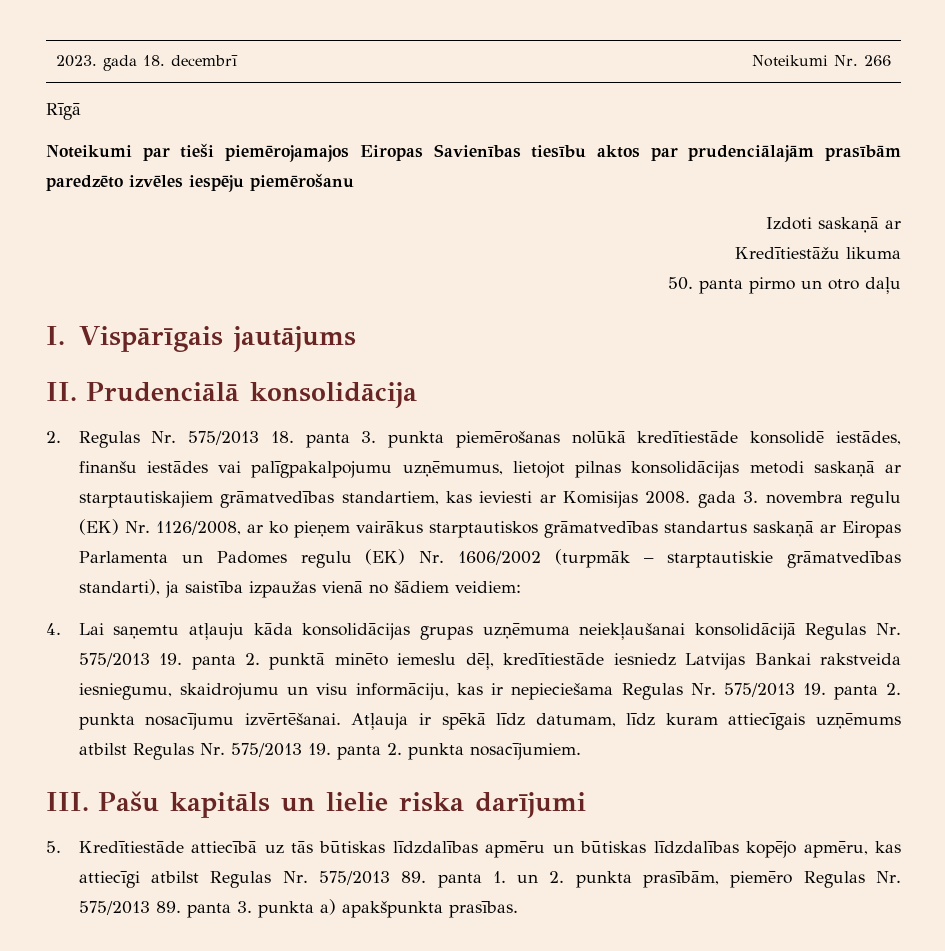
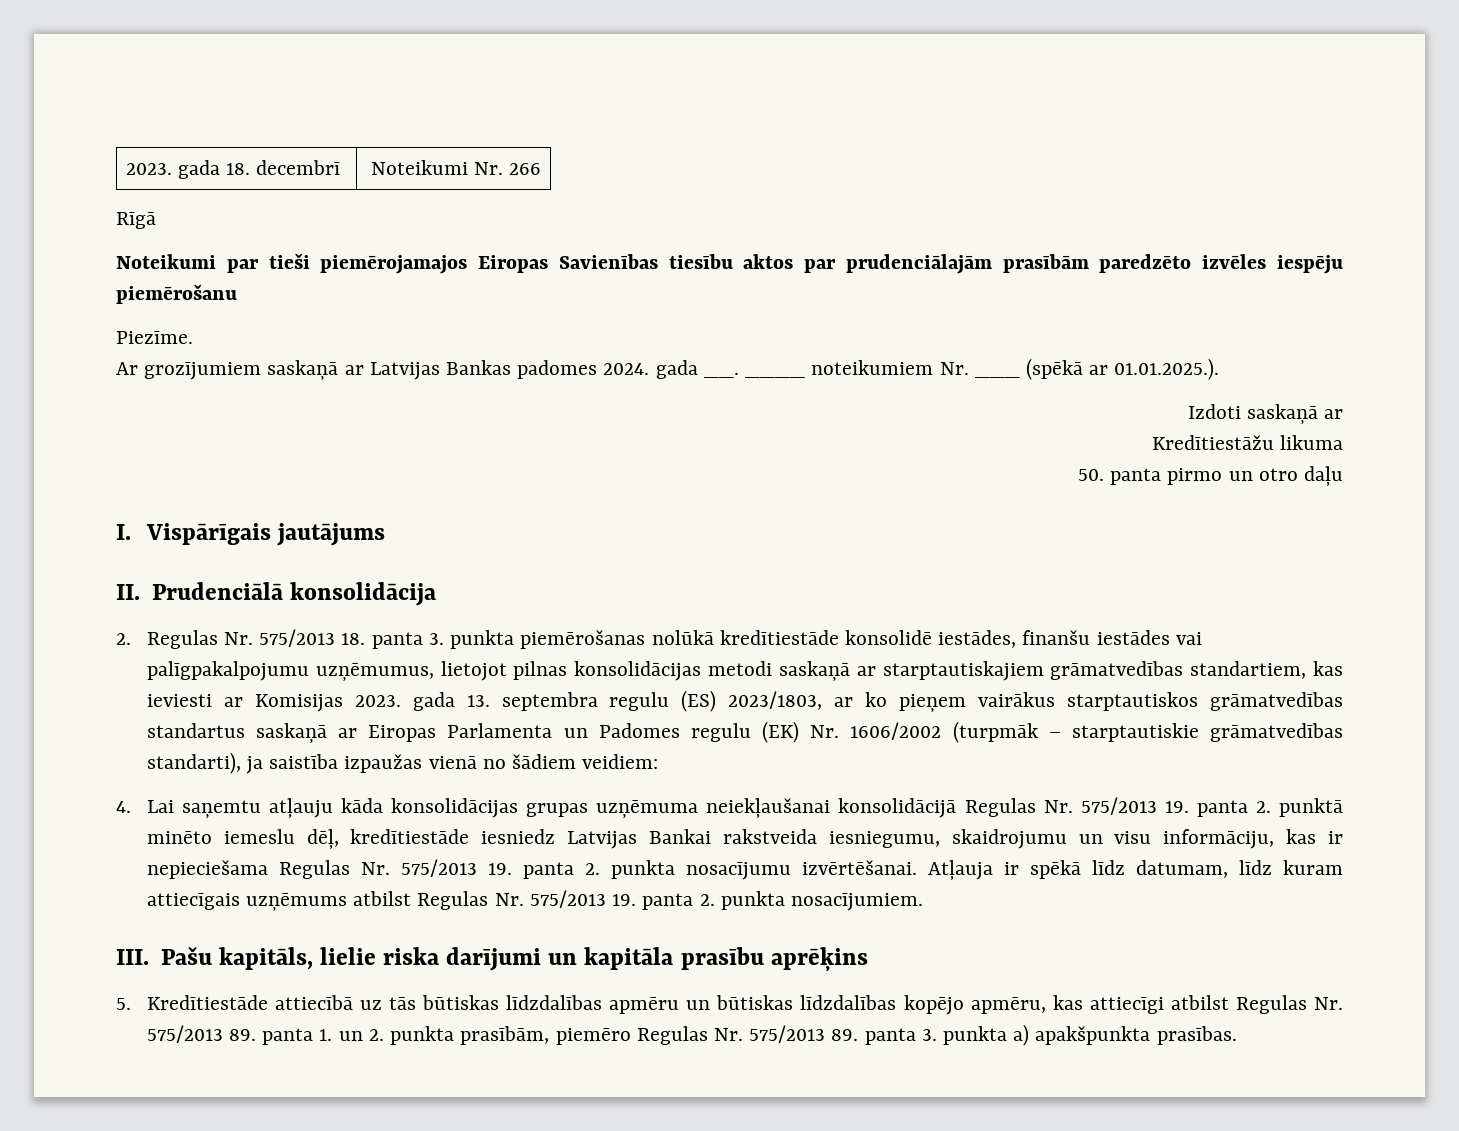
(354, 182) none -> [116,331,193,344] [116,360,806,381] [811,360,969,375] [974,358,1220,380] // Piezīme. // Ar grozījumiem saskaņā ar Latvijas Bankas padomes 2024. gada __. ____ noteikumiem Nr. ___ (spēkā ar 01.01.2025.).
[645,491,902,508] [78,519,241,535] 2008. gada 3. novembra regulu (EK) Nr. 1126/2008, -> [354,690,823,712] 2023. gada 13. septembra regulu (ES) 2023/1803,
[169,792,315,818] kapitāls un -> [218,947,313,970] kapitāls,
(586, 805) none -> [548,947,868,972] un kapitāla prasību aprēķins

